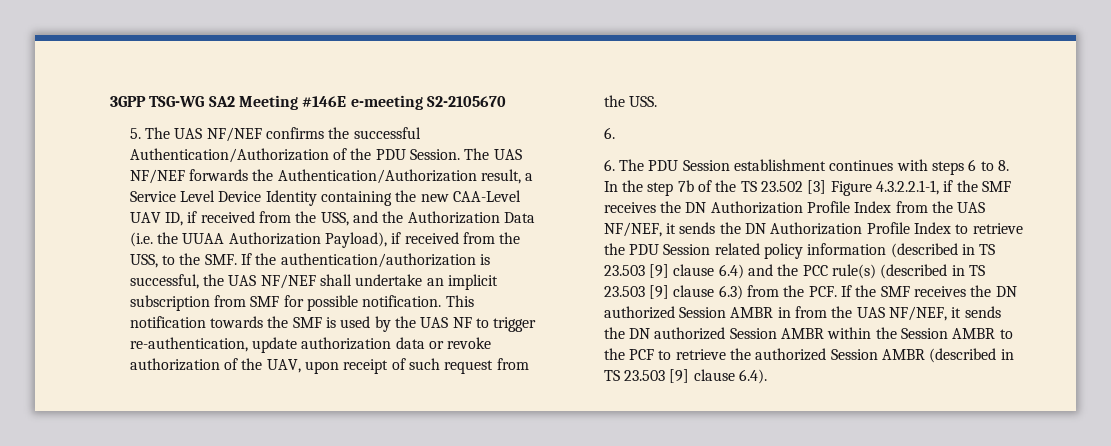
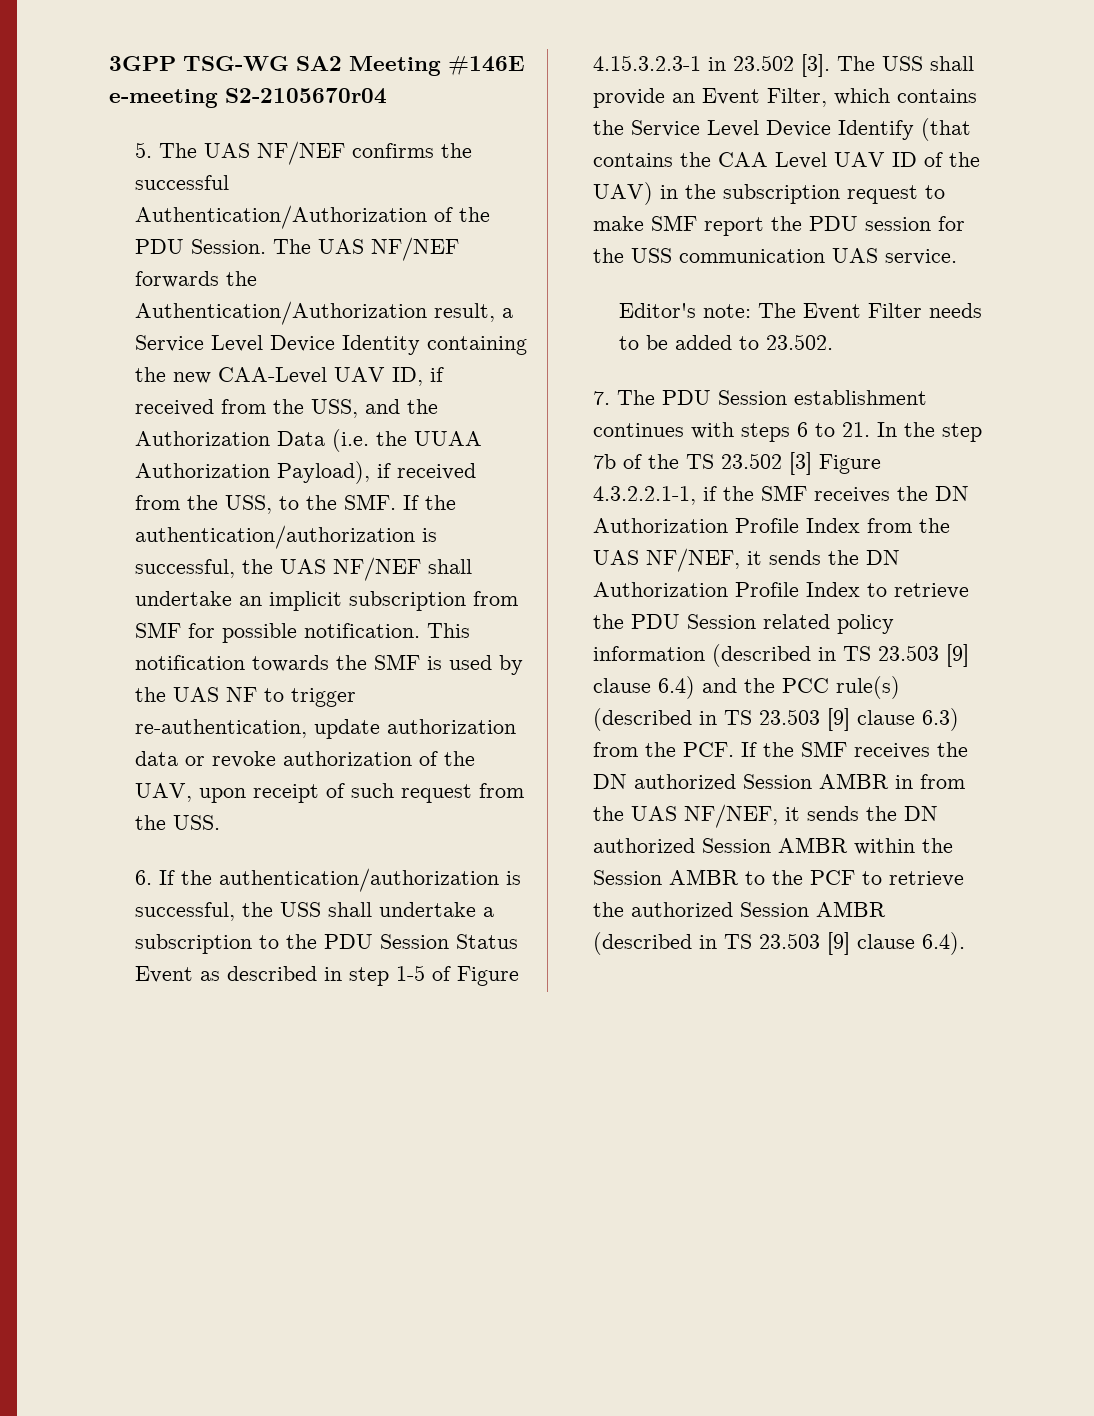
[426,96,506,107] S2-2105670 -> [225,88,387,104] S2-2105670r04
[603,159,615,171] // 6. -> [158,868,521,892] [134,902,494,921] [134,934,518,954] [134,965,519,986] [592,54,974,77] [592,88,977,108] [592,118,971,141] [592,152,980,169] [592,182,945,205] [592,215,965,236] [592,248,957,265] [618,303,982,320] [618,334,833,350] [592,391,610,405] If the authentication/authorization is successful, the USS shall undertake a subscription to the PDU Session Status Event as described in step 1-5 of Figure 4.15.3.2.3-1 in 23.502 [3]. The USS shall provide an Event Filter, which contains the Service Level Device Identify (that contains the CAA Level UAV ID of the UAV) in the subscription request to make SMF report the PDU session for the USS communication UAS service. // Editor's note: The Event Filter needs to be added to 23.502. // 7.
[997,160,1009,171] 8. -> [841,422,870,437] 21.

